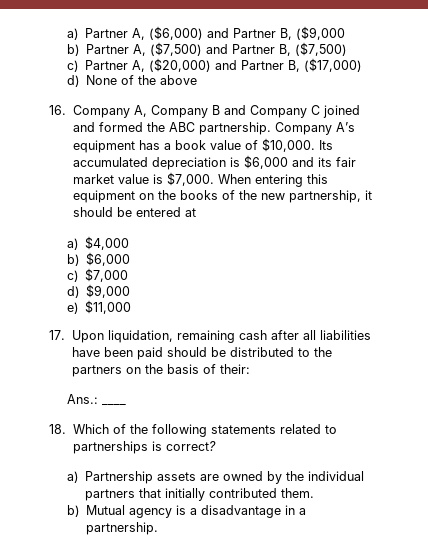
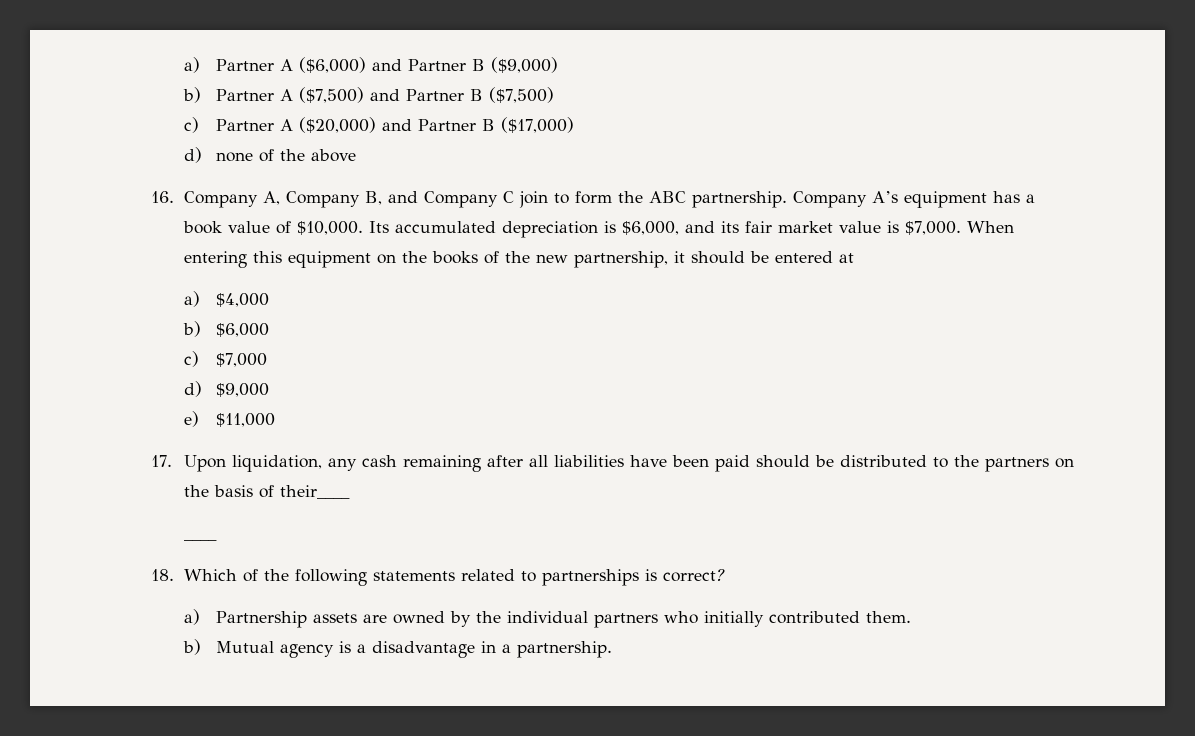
[131,28,145,40] A, -> [279,59,293,71] A
[279,26,345,40] B, ($9,000 -> [471,57,558,73] B ($9,000)
[132,44,146,56] A, -> [279,89,293,101] A
[278,44,291,56] B, -> [469,89,483,101] B
[131,60,145,72] A, -> [279,119,293,131] A
[287,60,300,72] B, -> [481,119,495,131] B
[66,75,117,87] d) None -> [183,147,253,163] d) none
[211,105,220,115] B -> [364,191,382,205] B,
[322,105,360,118] [72,122,143,132] joined and formed -> [518,191,612,208] join to form
[243,155,288,169] $6,000 -> [621,221,679,235] $6,000,
[176,330,267,343] remaining cash -> [327,455,481,472] any cash remaining
[219,364,250,374] [66,394,98,404] their: // Ans.: -> [279,485,350,499] their____ //
[138,488,161,498] that -> [663,611,698,624] who

